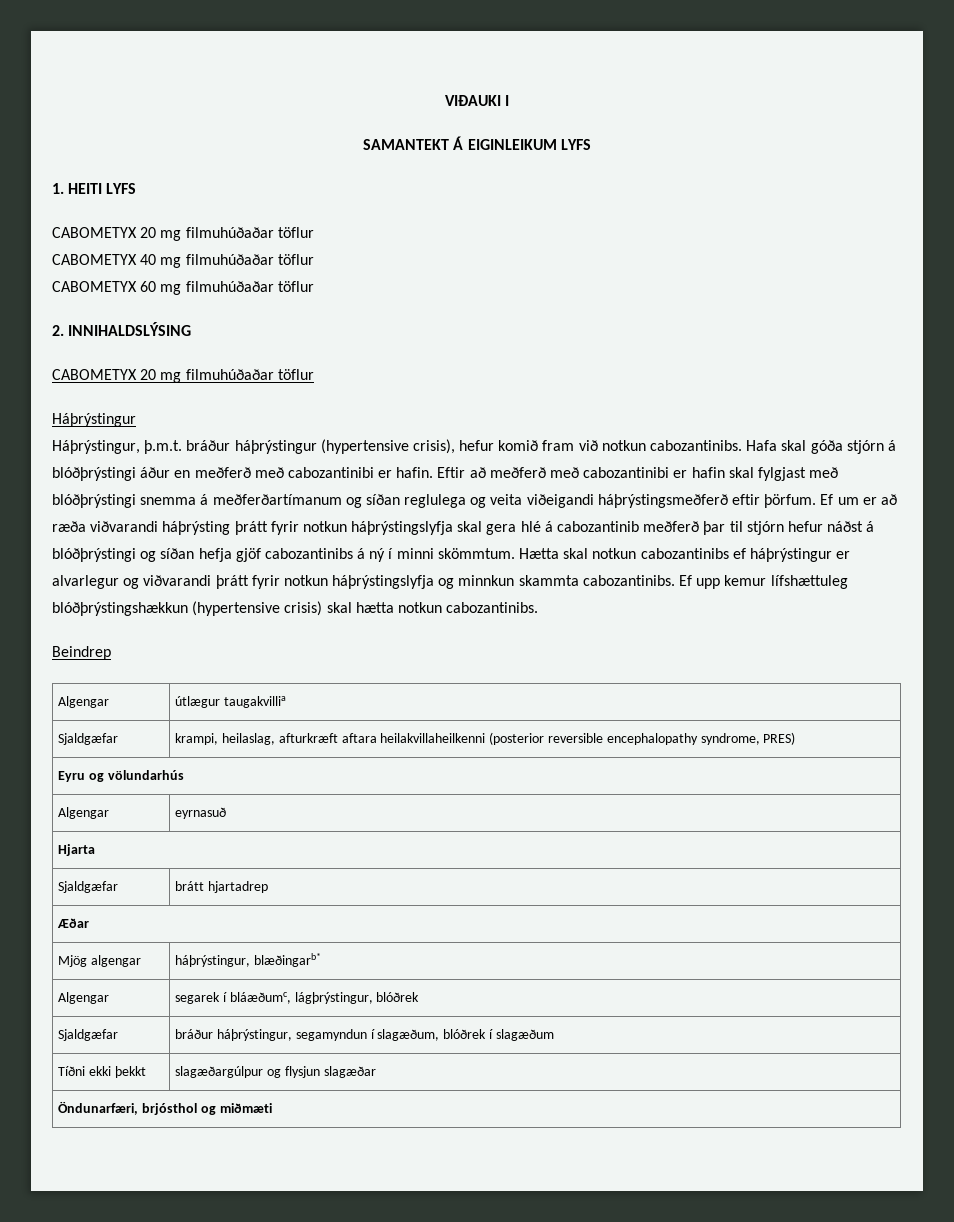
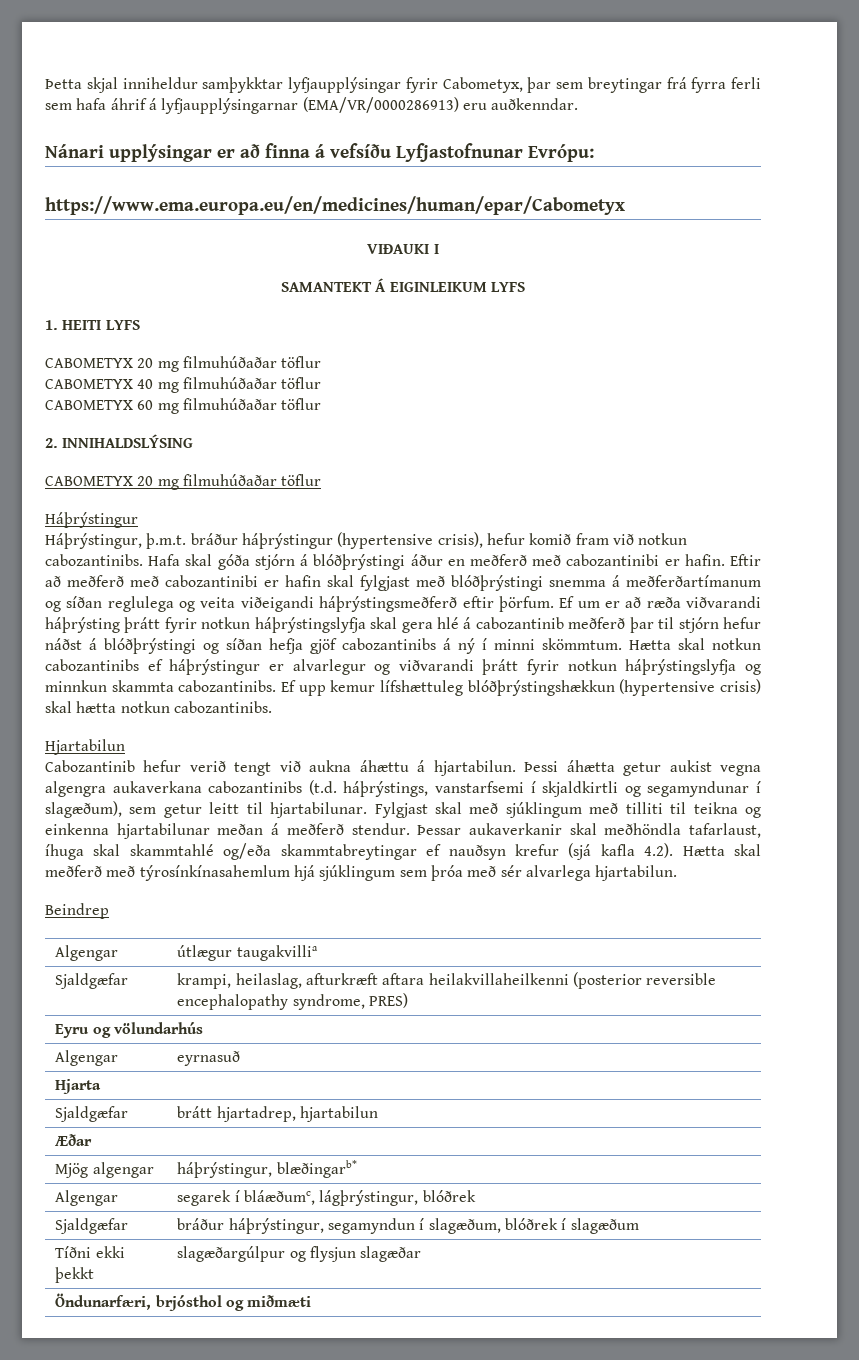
(444, 100) none -> [45,77,761,93] [45,97,579,114] [45,143,594,162] [45,196,625,215] Þetta skjal inniheldur samþykktar lyfjaupplýsingar fyrir Cabometyx, þar sem breytingar frá fyrra ferli sem hafa áhrif á lyfjaupplýsingarnar (EMA/VR/0000286913) eru auðkenndar. // Nánari upplýsingar er að finna á vefsíðu Lyfjastofnunar Evrópu: // https://www.ema.europa.eu/en/medicines/human/epar/Cabometyx //
(539, 607) none -> [45,739,125,755] [45,760,761,776] [45,780,762,797] [45,801,762,818] [45,823,762,839] [45,843,761,860] [45,865,678,881] // Hjartabilun // Cabozantinib hefur verið tengt við aukna áhættu á hjartabilun. Þessi áhætta getur aukist vegna algengra aukaverkana cabozantinibs (t.d. háþrýstings, vanstarfsemi í skjaldkirtli og segamyndunar í slagæðum), sem getur leitt til hjartabilunar. Fylgjast skal með sjúklingum með tilliti til teikna og einkenna hjartabilunar meðan á meðferð stendur. Þessar aukaverkanir skal meðhöndla tafarlaust, íhuga skal skammtahlé og/eða skammtabreytingar ef nauðsyn krefur (sjá kafla 4.2). Hætta skal meðferð með týrosínkínasahemlum hjá sjúklingum sem þróa með sér alvarlega hjartabilun.
[208,881,269,893] hjartadrep -> [216,1106,378,1122] hjartadrep, hjartabilun

